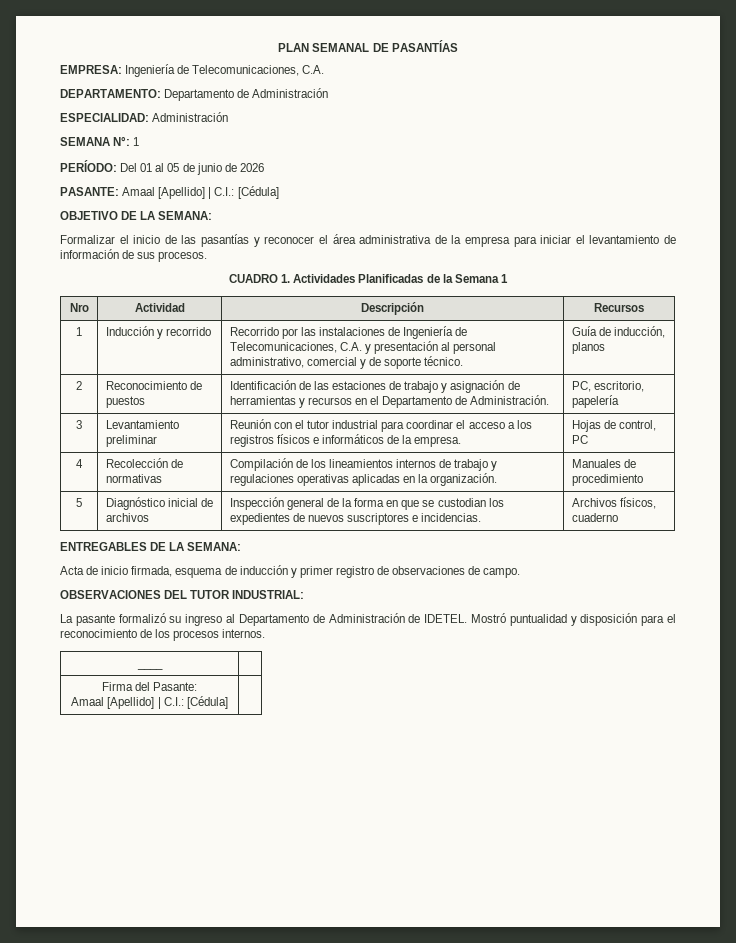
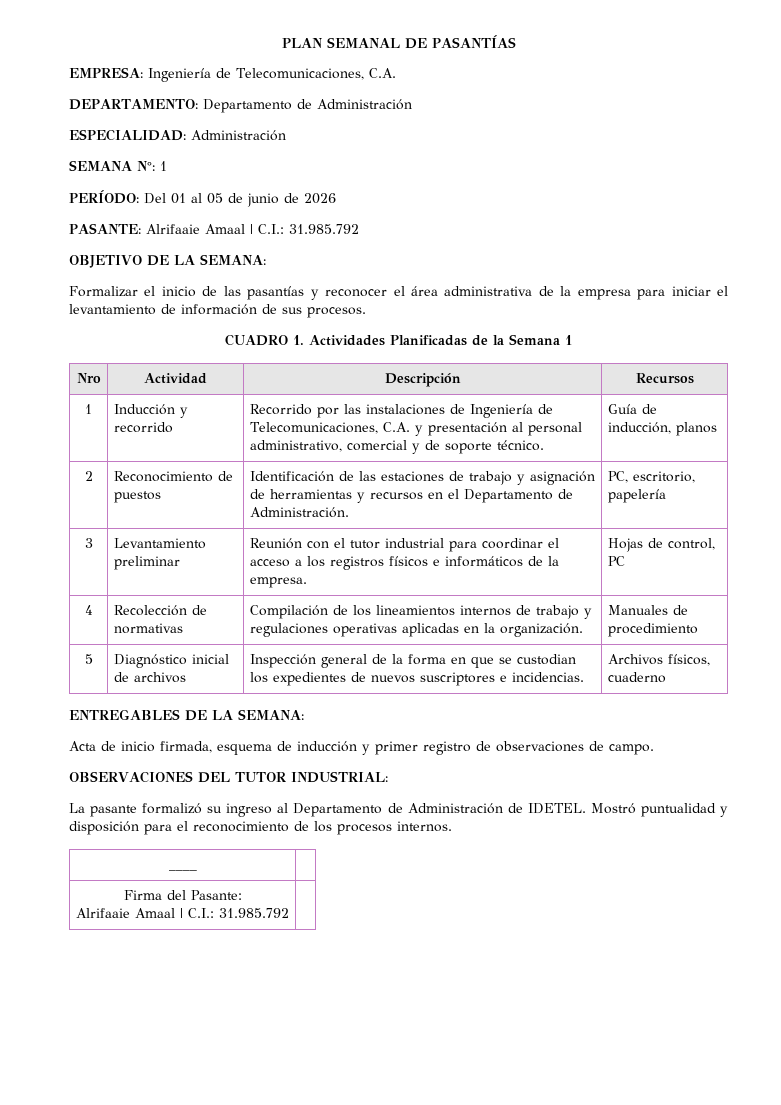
[122,186,279,199] Amaal [Apellido] | C.I.: [Cédula] -> [145,224,359,234] Alrifaaie Amaal | C.I.: 31.985.792
[71,696,228,709] Amaal [Apellido] | C.I.: [Cédula] -> [76,908,289,918] Alrifaaie Amaal | C.I.: 31.985.792

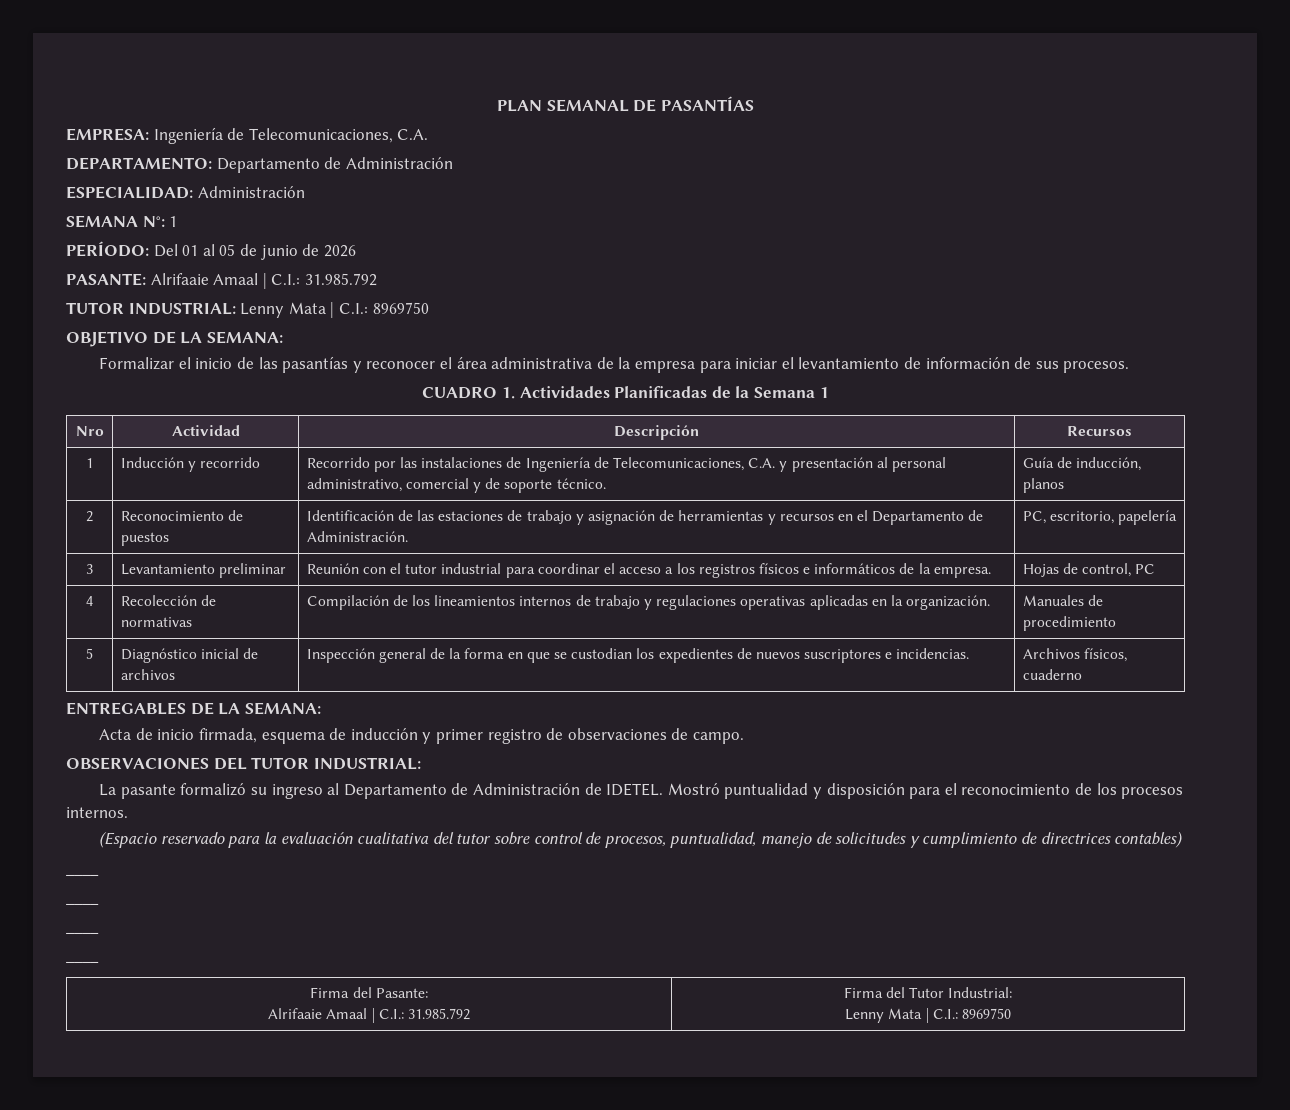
(359, 229) none -> [66,302,429,318] // TUTOR INDUSTRIAL: Lenny Mata | C.I.: 8969750
[168,869,197,871] // ____ | -> [99,831,1184,848] [66,873,99,876] [66,902,99,905] [66,931,99,934] [66,960,99,963] // (Espacio reservado para la evaluación cualitativa del tutor sobre control de procesos, puntualidad, manejo de solicitudes y cumplimiento de directrices contables) // ____ // ____ // ____ // ____
(289, 913) none -> [843,987,1013,998] [845,1008,1011,1023] Firma del Tutor Industrial: // Lenny Mata | C.I.: 8969750

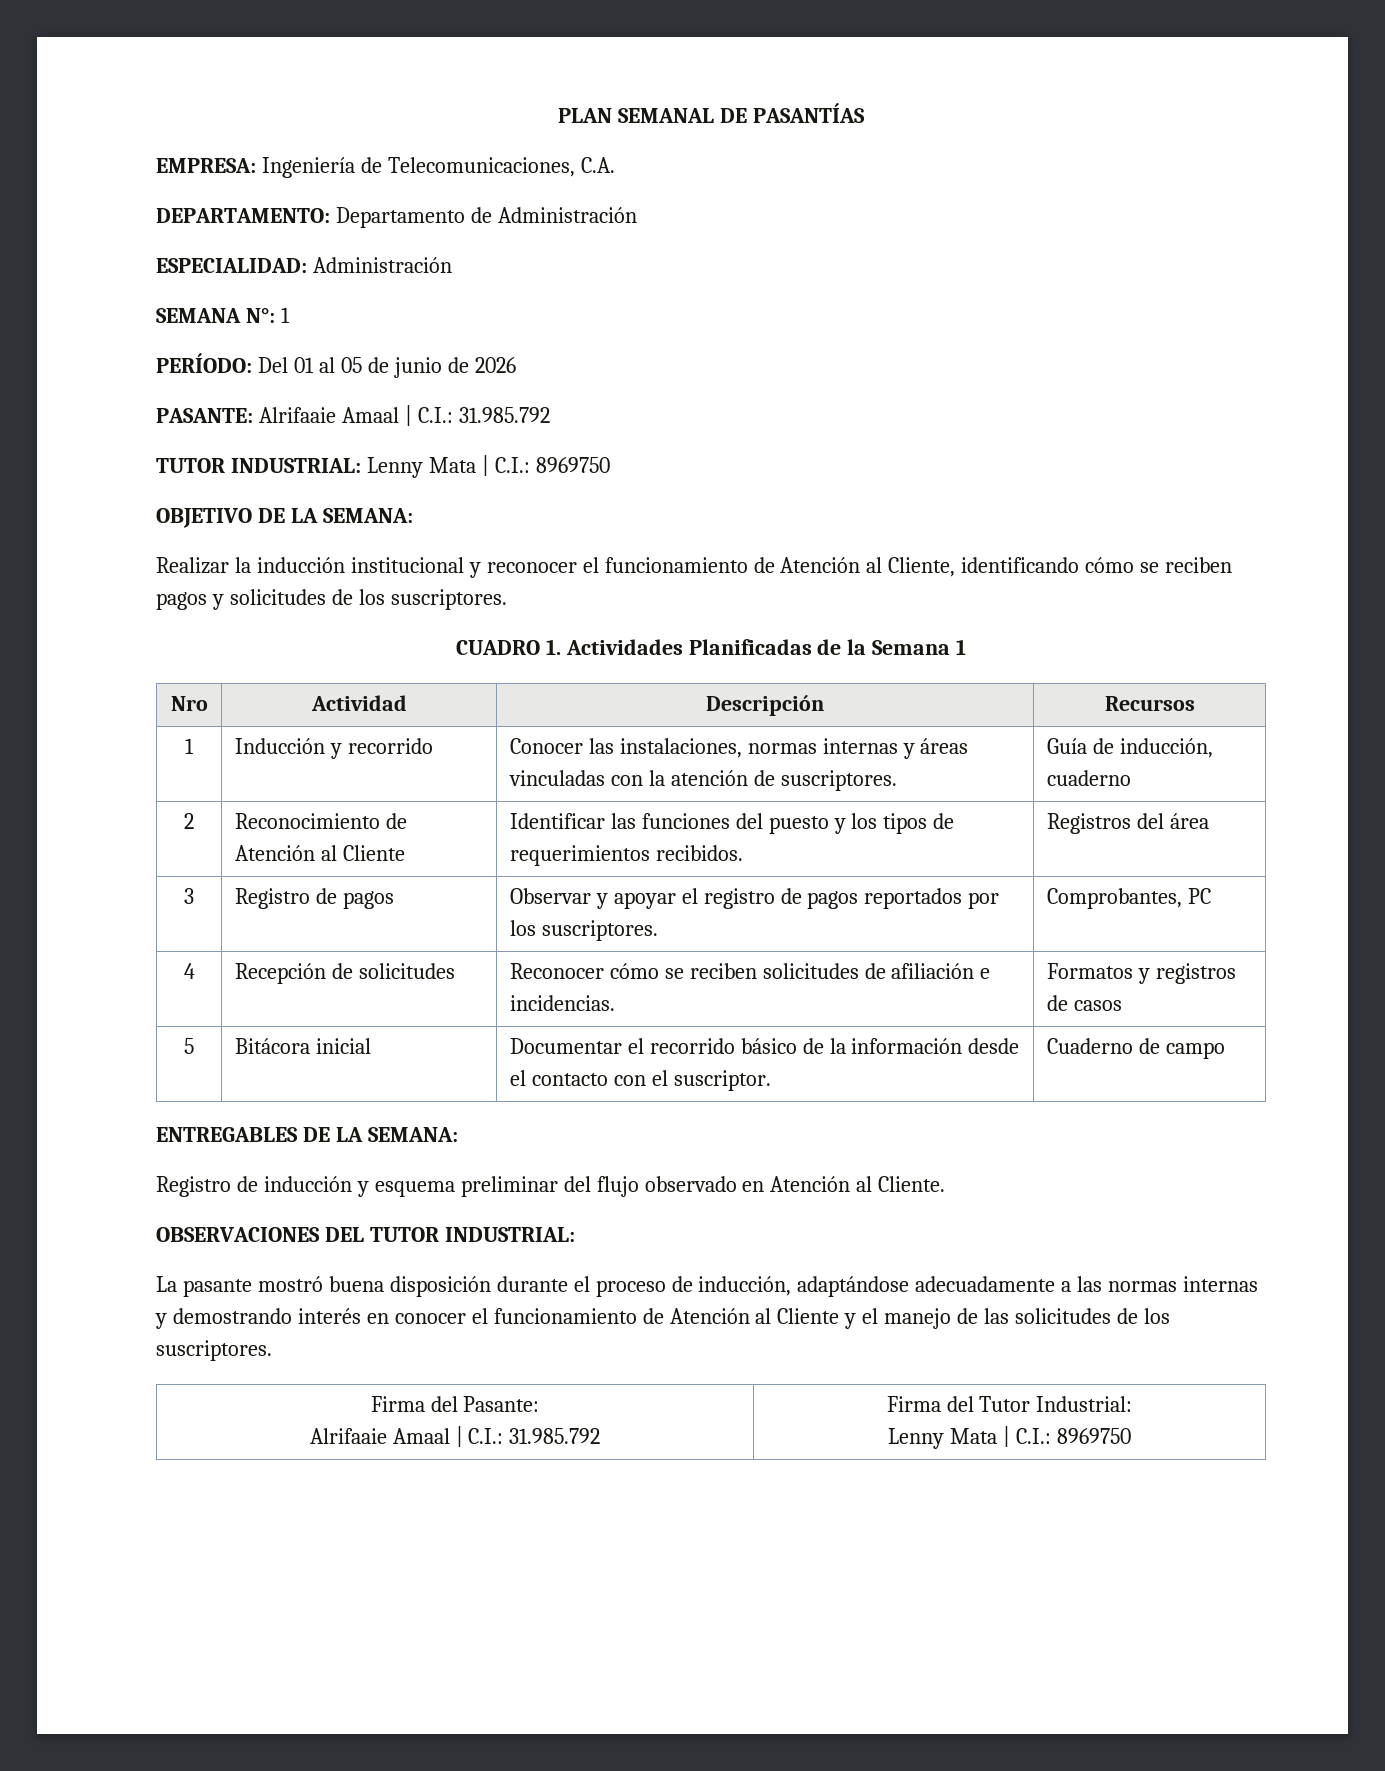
[99,356,1130,373] Formalizar el inicio de las pasantías y reconocer el área administrativa de la empresa para iniciar el levantamiento de información de sus procesos. -> [156,557,1233,578] [156,589,507,610] Realizar la inducción institucional y reconocer el funcionamiento de Atención al Cliente, identificando cómo se reciben pagos y solicitudes de los suscriptores.
[306,457,946,472] [306,478,606,493] Recorrido por las instalaciones de Ingeniería de Telecomunicaciones, C.A. y presentación al personal administrativo, comercial y de soporte técnico. -> [509,738,969,759] [508,770,897,791] Conocer las instalaciones, normas internas y áreas vinculadas con la atención de suscriptores.
[1022,478,1064,493] planos -> [1046,770,1131,786] cuaderno
[120,532,169,546] [306,510,984,525] [306,531,408,542] [1022,510,1178,525] [86,564,93,574] [120,563,286,578] [306,563,991,578] [1022,563,1156,577] [86,596,93,606] [120,595,216,606] [120,617,192,627] [306,595,991,610] [1022,595,1103,606] [1022,616,1116,631] puestos | Identificación de las estaciones de trabajo y asignación de herramientas y recursos en el Departamento de Administración. | PC, escritorio, papelería // 3 | Levantamiento preliminar | Reunión con el tutor industrial para coordinar el acceso a los registros físicos e informáticos de la empresa. | Hojas de control, PC // 4 | Recolección de normativas | Compilación de los lineamientos internos de trabajo y regulaciones operativas aplicadas en la organización. | Manuales de procedimiento -> [234,845,405,861] [509,813,955,834] [509,845,743,866] [1046,813,1209,834] [184,888,194,904] [234,888,394,909] [509,888,1000,909] [509,920,658,941] [1046,888,1211,909] [183,963,195,979] [234,963,455,984] [509,963,991,979] [509,995,615,1011] [1046,963,1236,984] [1046,995,1122,1011] Atención al Cliente | Identificar las funciones del puesto y los tipos de requerimientos recibidos. | Registros del área // 3 | Registro de pagos | Observar y apoyar el registro de pagos reportados por los suscriptores. | Comprobantes, PC // 4 | Recepción de solicitudes | Reconocer cómo se reciben solicitudes de afiliación e incidencias. | Formatos y registros de casos
[120,648,197,663] Diagnóstico -> [234,1038,310,1054] Bitácora
[243,648,259,659] [120,669,175,680] [306,648,970,663] [1022,648,1127,662] [1022,669,1082,680] [66,702,321,715] [99,728,744,744] de archivos | Inspección general de la forma en que se custodian los expedientes de nuevos suscriptores e incidencias. | Archivos físicos, cuaderno // ENTREGABLES DE LA SEMANA: // Acta de inicio firmada, esquema de inducción y primer registro de observaciones de campo. -> [509,1038,1020,1054] [509,1070,771,1091] [1046,1038,1225,1059] [156,1127,458,1142] [156,1176,946,1197] | Documentar el recorrido básico de la información desde el contacto con el suscriptor. | Cuaderno de campo // ENTREGABLES DE LA SEMANA: // Registro de inducción y esquema preliminar del flujo observado en Atención al Cliente.
[180,783,1184,799] [66,807,128,818] [99,831,1184,848] [66,873,99,876] [66,902,99,905] [66,931,99,934] [66,960,99,963] formalizó su ingreso al Departamento de Administración de IDETEL. Mostró puntualidad y disposición para el reconocimiento de los procesos internos. // (Espacio reservado para la evaluación cualitativa del tutor sobre control de procesos, puntualidad, manejo de solicitudes y cumplimiento de directrices contables) // ____ // ____ // ____ // ____ -> [257,1276,1259,1297] [155,1308,1170,1329] [156,1340,272,1361] mostró buena disposición durante el proceso de inducción, adaptándose adecuadamente a las normas internas y demostrando interés en conocer el funcionamiento de Atención al Cliente y el manejo de las solicitudes de los suscriptores.

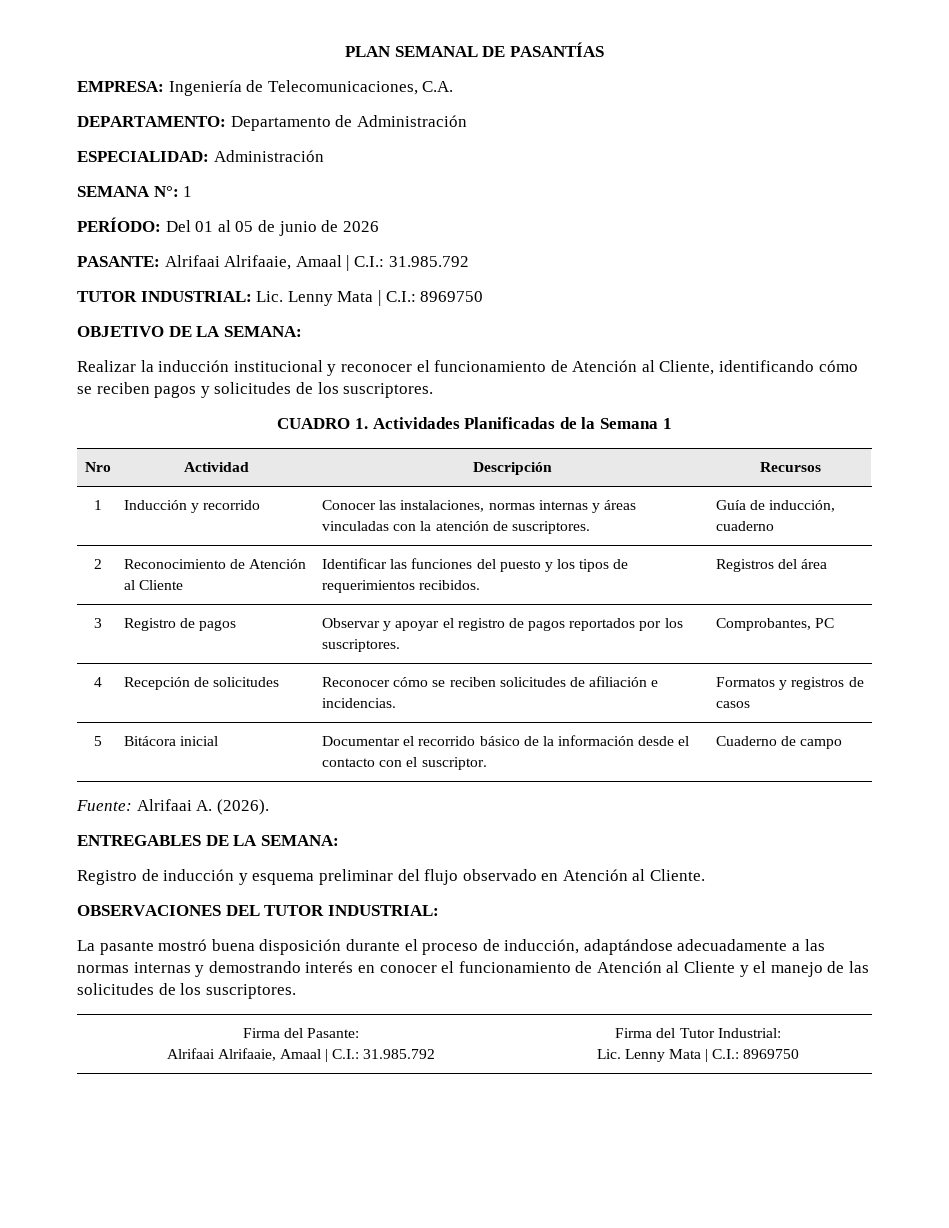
[258,407,336,423] Alrifaaie -> [164,255,292,270] Alrifaai Alrifaaie,
(361, 465) none -> [256,291,284,302] Lic.
(1225, 1050) none -> [76,799,269,815] // Fuente: Alrifaai A. (2026).
[309,1428,387,1444] Alrifaaie -> [166,1048,276,1061] Alrifaai Alrifaaie,
(1133, 1404) none -> [596,1049,621,1059] Lic.

